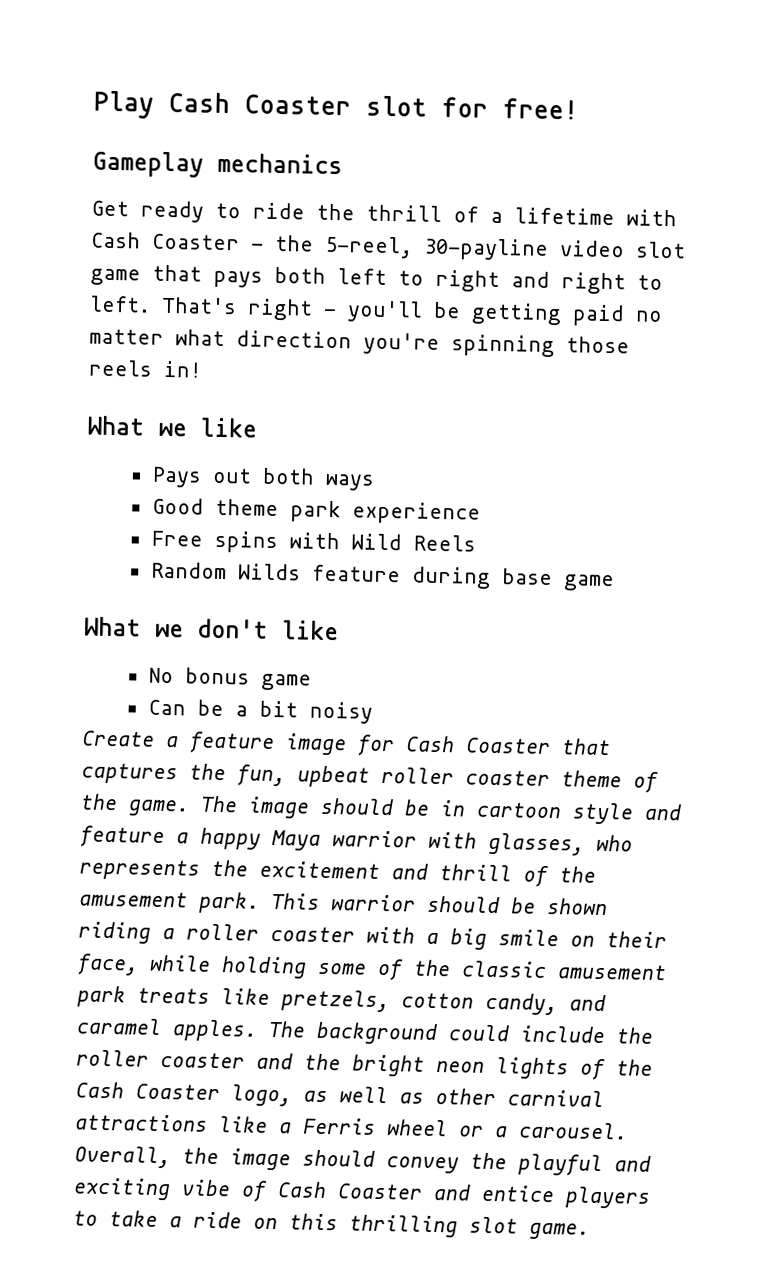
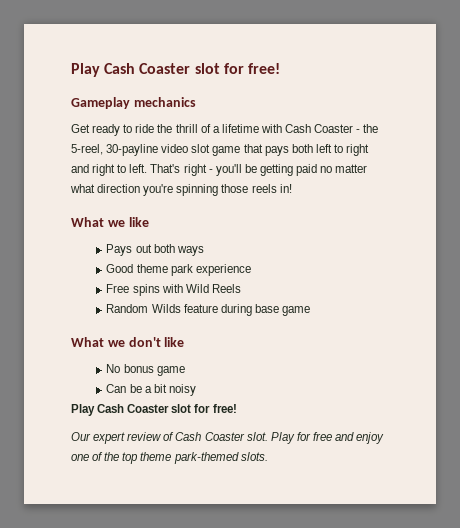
[82,730,611,757] [81,762,659,794] [80,793,682,825] [80,825,633,856] [79,858,596,888] [79,890,608,916] [78,921,667,950] [77,953,667,981] [77,985,606,1016] [76,1017,654,1046] [76,1049,653,1081] [75,1081,604,1108] [75,1113,628,1140] [74,1145,651,1177] [73,1177,651,1209] [73,1210,590,1240] Create a feature image for Cash Coaster that captures the fun, upbeat roller coaster theme of the game. The image should be in cartoon style and feature a happy Maya warrior with glasses, who represents the excitement and thrill of the amusement park. This warrior should be shown riding a roller coaster with a big smile on their face, while holding some of the classic amusement park treats like pretzels, cotton candy, and caramel apples. The background could include the roller coaster and the bright neon lights of the Cash Coaster logo, as well as other carnival attractions like a Ferris wheel or a carousel. Overall, the image should convey the playful and exciting vibe of Cash Coaster and entice players to take a ride on this thrilling slot game. -> [71,404,237,416] [71,432,385,444] [71,452,268,464] Play Cash Coaster slot for free! // Our expert review of Cash Coaster slot. Play for free and enjoy one of the top theme park-themed slots.

